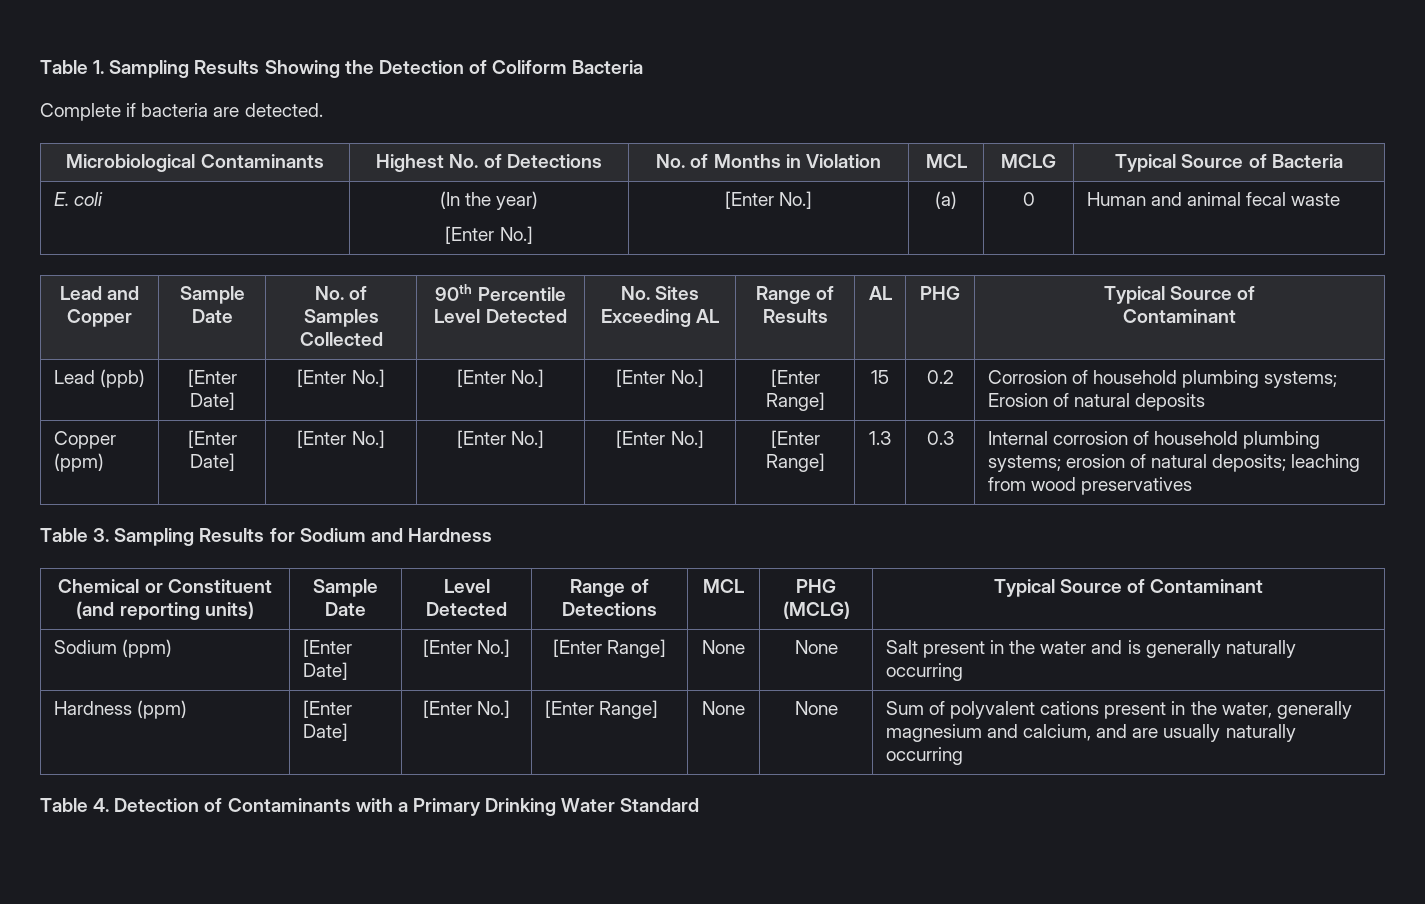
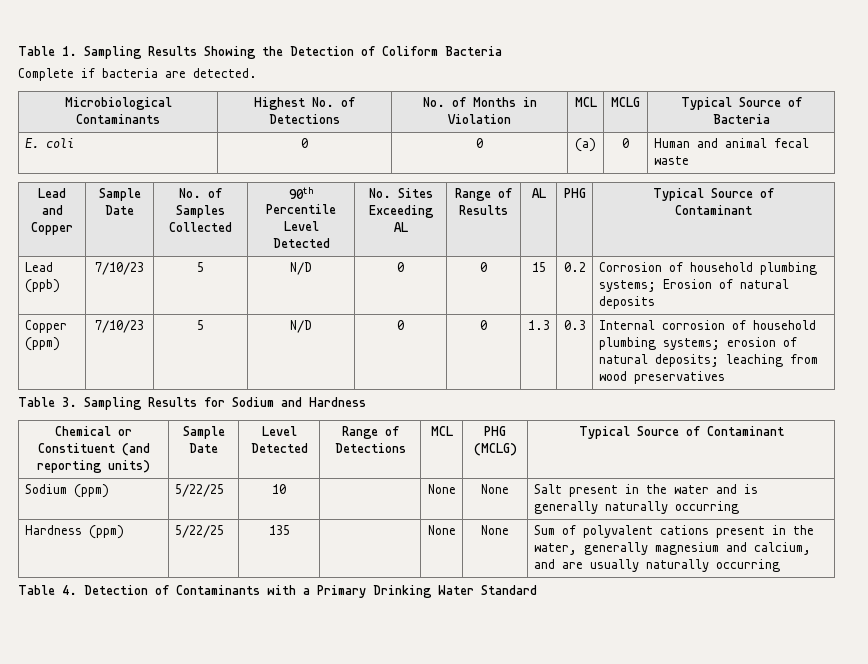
[439,191,539,210] [445,226,533,244] [724,191,813,209] (In the year) // [Enter No.] | [Enter No.] -> [301,138,308,148] [476,138,483,148] 0 | 0
[187,369,237,387] [189,392,235,410] [297,369,385,387] [456,369,545,387] [616,369,704,387] [770,369,820,387] [765,392,825,411] [Enter Date] | [Enter No.] | [Enter No.] | [Enter No.] | [Enter Range] -> [95,262,144,275] [197,262,204,272] [290,262,312,275] [397,262,404,272] [480,262,487,272] 7/10/23 | 5 | N/D | 0 | 0
[187,430,237,448] [189,453,235,471] [297,430,385,448] [456,430,545,448] [616,430,704,448] [770,430,820,448] [765,453,825,472] [Enter Date] | [Enter No.] | [Enter No.] | [Enter No.] | [Enter Range] -> [95,320,144,333] [197,320,204,330] [290,320,312,333] [397,320,404,330] [480,320,487,330] 7/10/23 | 5 | N/D | 0 | 0
[302,639,352,657] [302,662,348,680] [422,639,511,657] [552,639,667,658] [Enter Date] | [Enter No.] | [Enter Range] -> [174,484,224,497] [272,484,286,494] 5/22/25 | 10 |
[302,700,352,718] [302,723,348,741] [422,700,511,718] [544,700,658,719] [Enter Date] | [Enter No.] | [Enter Range] -> [174,525,224,538] [268,525,290,535] 5/22/25 | 135 |

